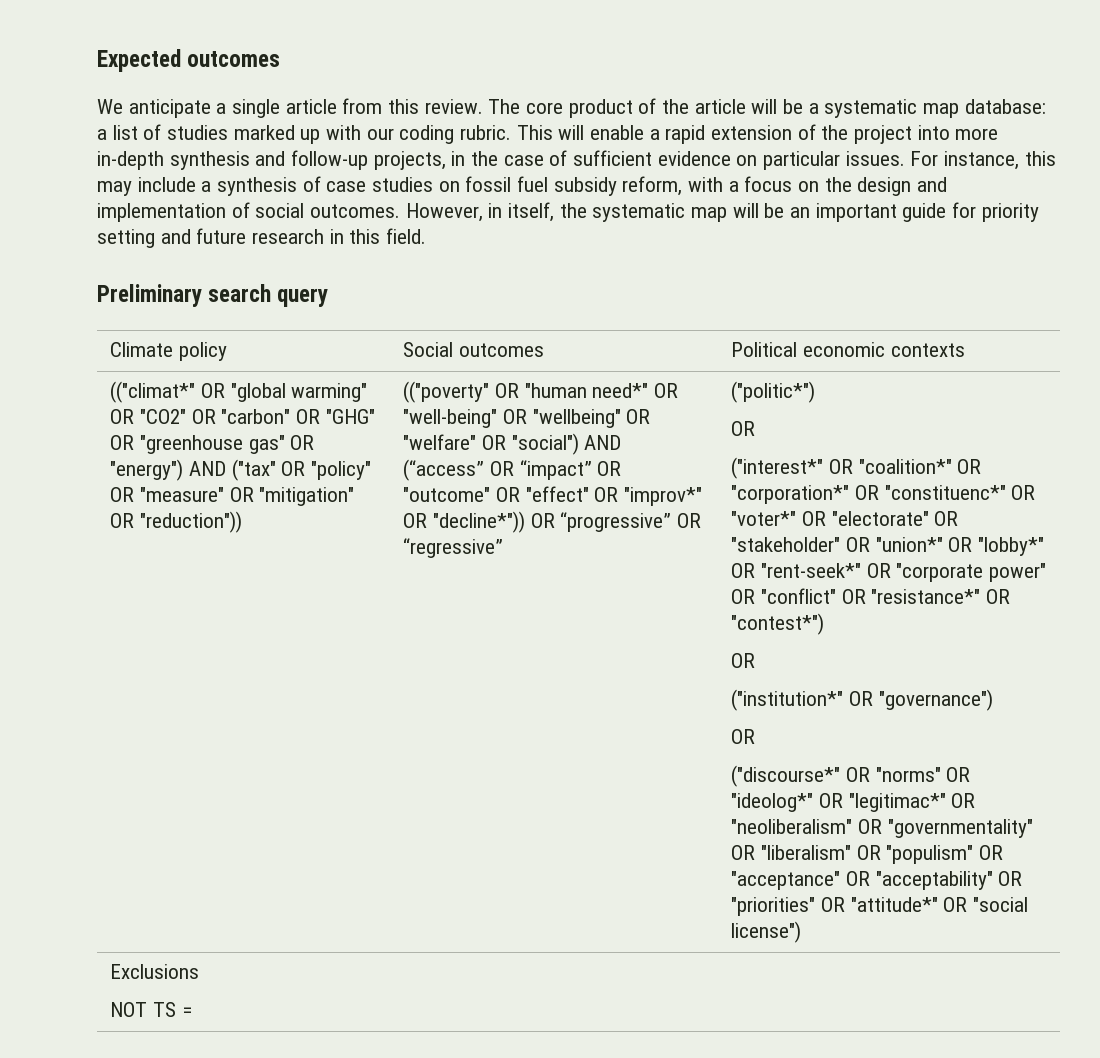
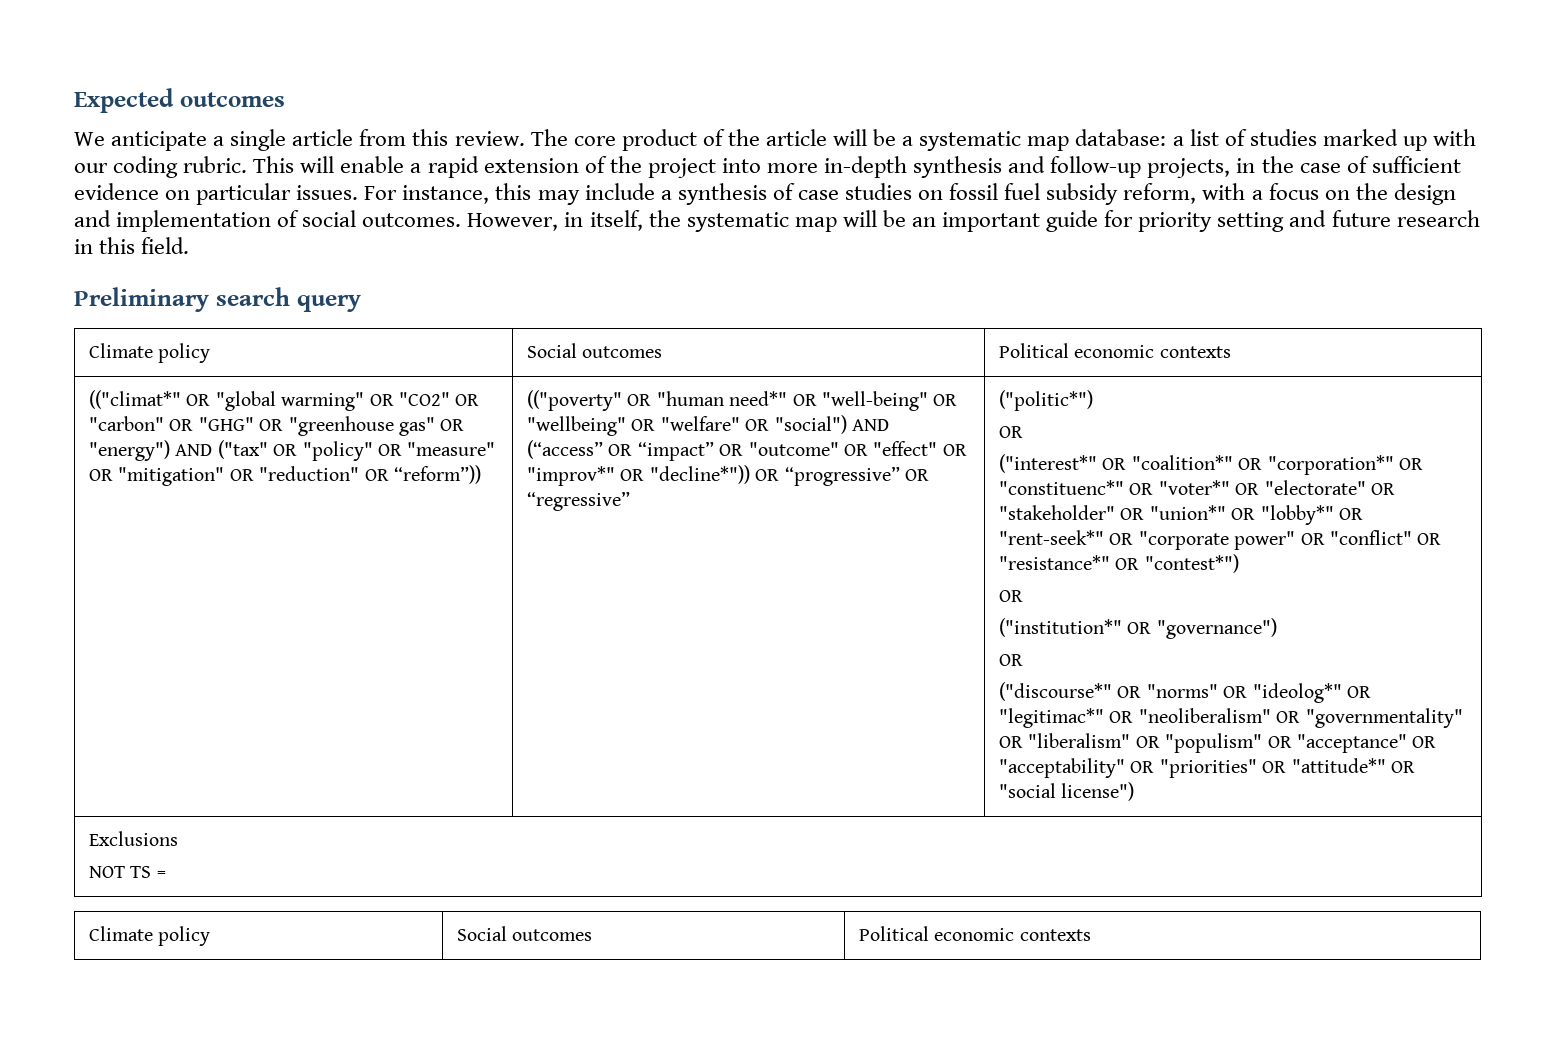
[139,511,242,533] "reduction")) -> [259,465,482,484] "reduction" OR “reform”))
(192, 1012) none -> [89,926,211,946] [457,926,593,941] [859,926,1091,941] // Climate policy | Social outcomes | Political economic contexts

